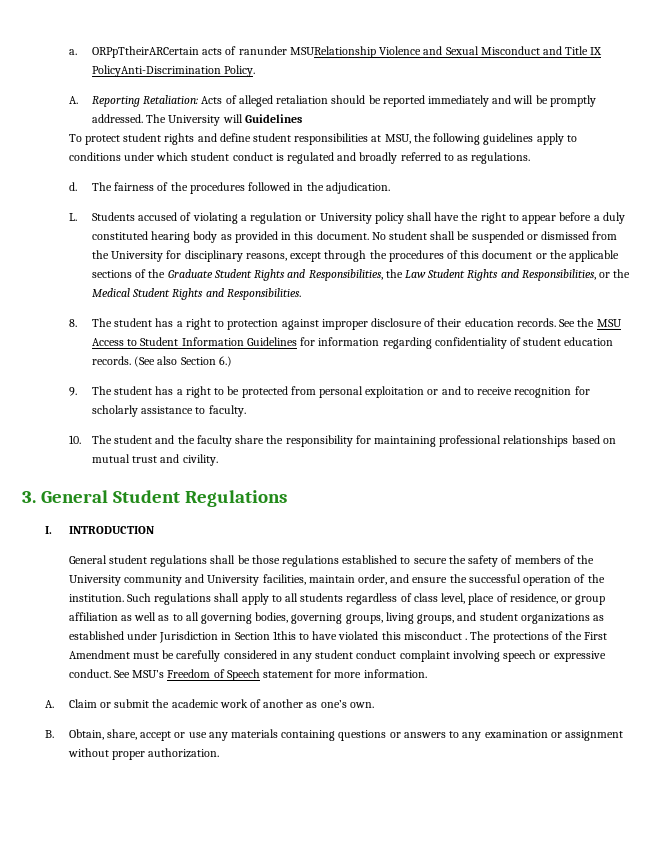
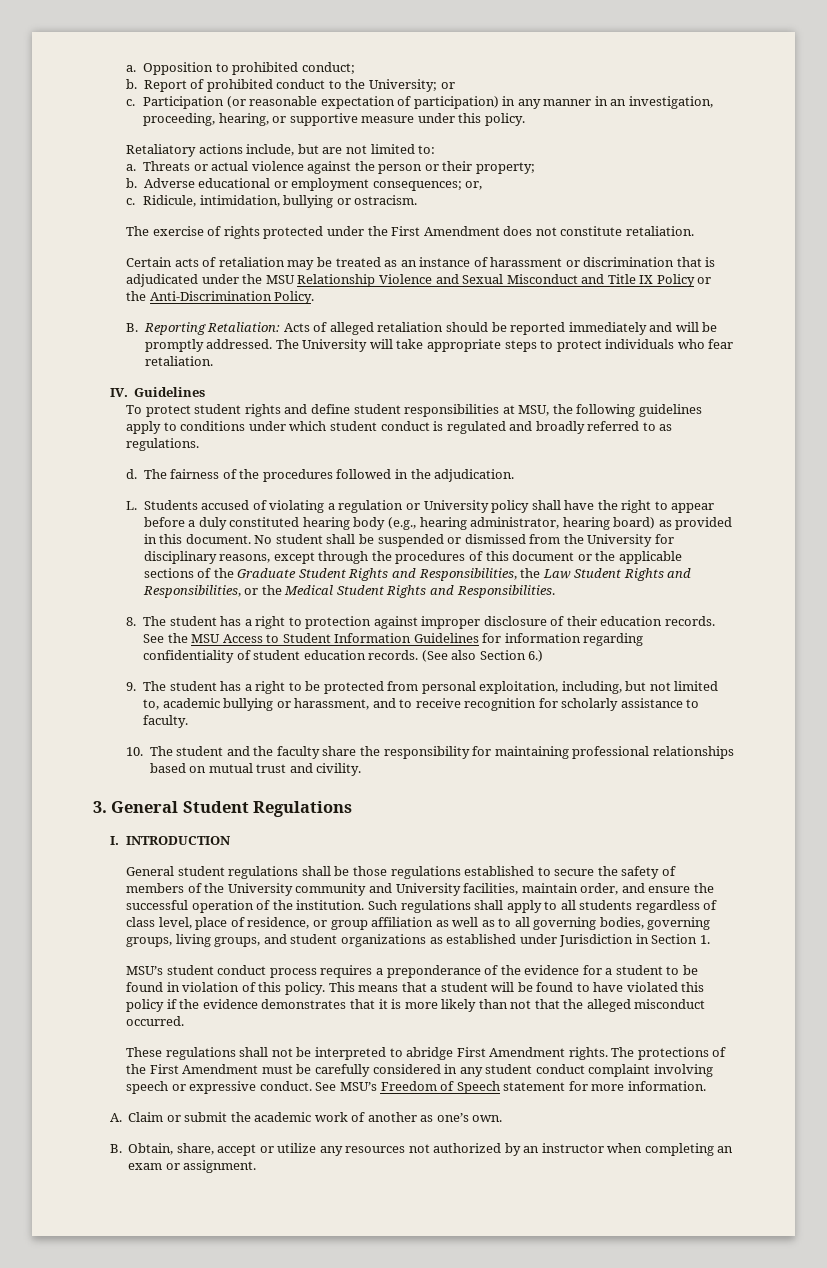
[68,46,376,58] a. ORPpTtheirARCertain acts of ranunder MSURelationship -> [126,62,355,75] [126,79,455,92] [126,96,713,109] [143,113,525,126] [126,144,436,157] [126,161,535,174] [126,178,483,191] [126,195,418,208] [126,226,694,239] [126,257,716,270] [126,274,376,287] a. Opposition to prohibited conduct; // b. Report of prohibited conduct to the University; or // c. Participation (or reasonable expectation of participation) in any manner in an investigation, proceeding, hearing, or supportive measure under this policy. // Retaliatory actions include, but are not limited to: // a. Threats or actual violence against the person or their property; // b. Adverse educational or employment consequences; or, // c. Ridicule, intimidation, bullying or ostracism. // The exercise of rights protected under the First Amendment does not constitute retaliation. // Certain acts of retaliation may be treated as an instance of harassment or discrimination that is adjudicated under the MSU Relationship
[91,65,221,77] PolicyAnti-Discrimination -> [656,274,712,287] [126,291,272,301] Policy or the Anti-Discrimination
[68,96,78,104] A. -> [126,323,139,332] B.
(243, 118) none -> [396,339,734,352] [144,356,213,366] [109,388,128,397] take appropriate steps to protect individuals who fear retaliation. // IV.
(218, 237) none -> [387,517,656,530] (e.g., hearing administrator, hearing board)
[365,386,439,398] exploitation or -> [479,681,719,694] [143,698,370,711] exploitation, including, but not limited to, academic bullying or harassment,
[272,631,468,640] 1this to have violated this misconduct . -> [699,935,710,944] [126,965,698,978] [126,982,705,995] [126,999,706,1012] [126,1016,185,1026] [126,1047,608,1060] 1. // MSU’s student conduct process requires a preponderance of the evidence for a student to be found in violation of this policy. This means that a student will be found to have violated this policy if the evidence demonstrates that it is more likely than not that the alleged misconduct occurred. // These regulations shall not be interpreted to abridge First Amendment rights.
[188,729,624,741] [67,748,220,760] use any materials containing questions or answers to any examination or assignment without proper authorization. -> [277,1143,734,1156] [128,1160,257,1173] utilize any resources not authorized by an instructor when completing an exam or assignment.

